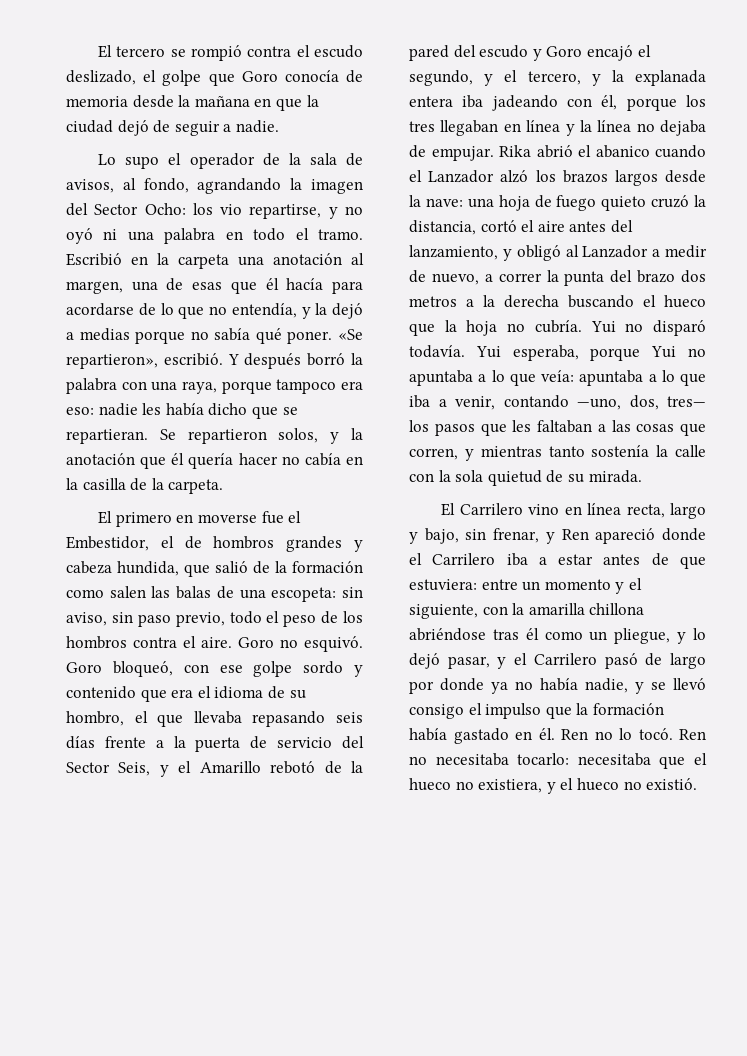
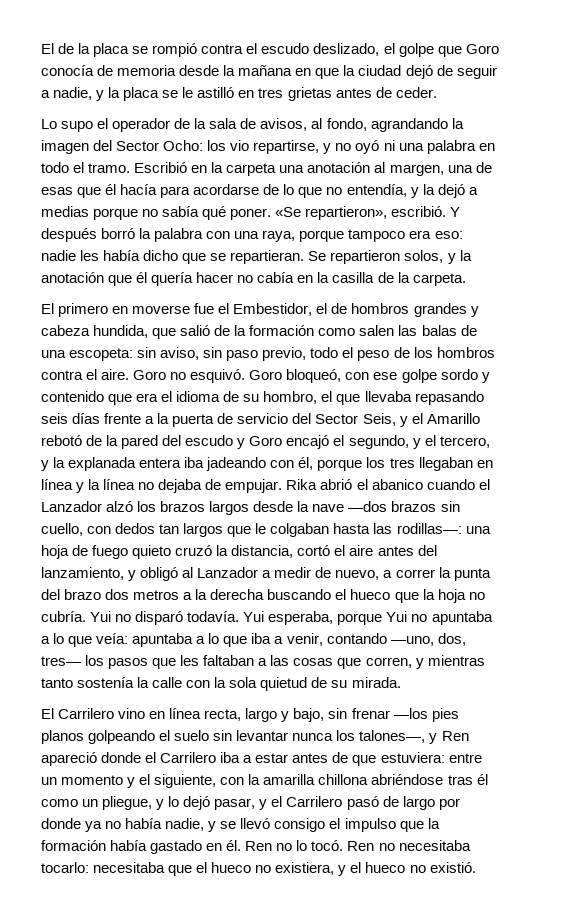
[98,45,166,58] El tercero -> [41,43,130,57] El de la placa
[235,120,279,133] nadie. -> [53,87,437,101] nadie, y la placa se le astilló en tres grietas antes de ceder.
[425,198,463,207] nave: -> [312,501,460,512] [41,523,462,537] nave —dos brazos sin cuello, con dedos tan largos que le colgaban hasta las rodillas—:
[493,528,540,543] frenar, -> [351,708,459,722] [41,730,426,744] frenar —los pies planos golpeando el suelo sin levantar nunca los talones—,

